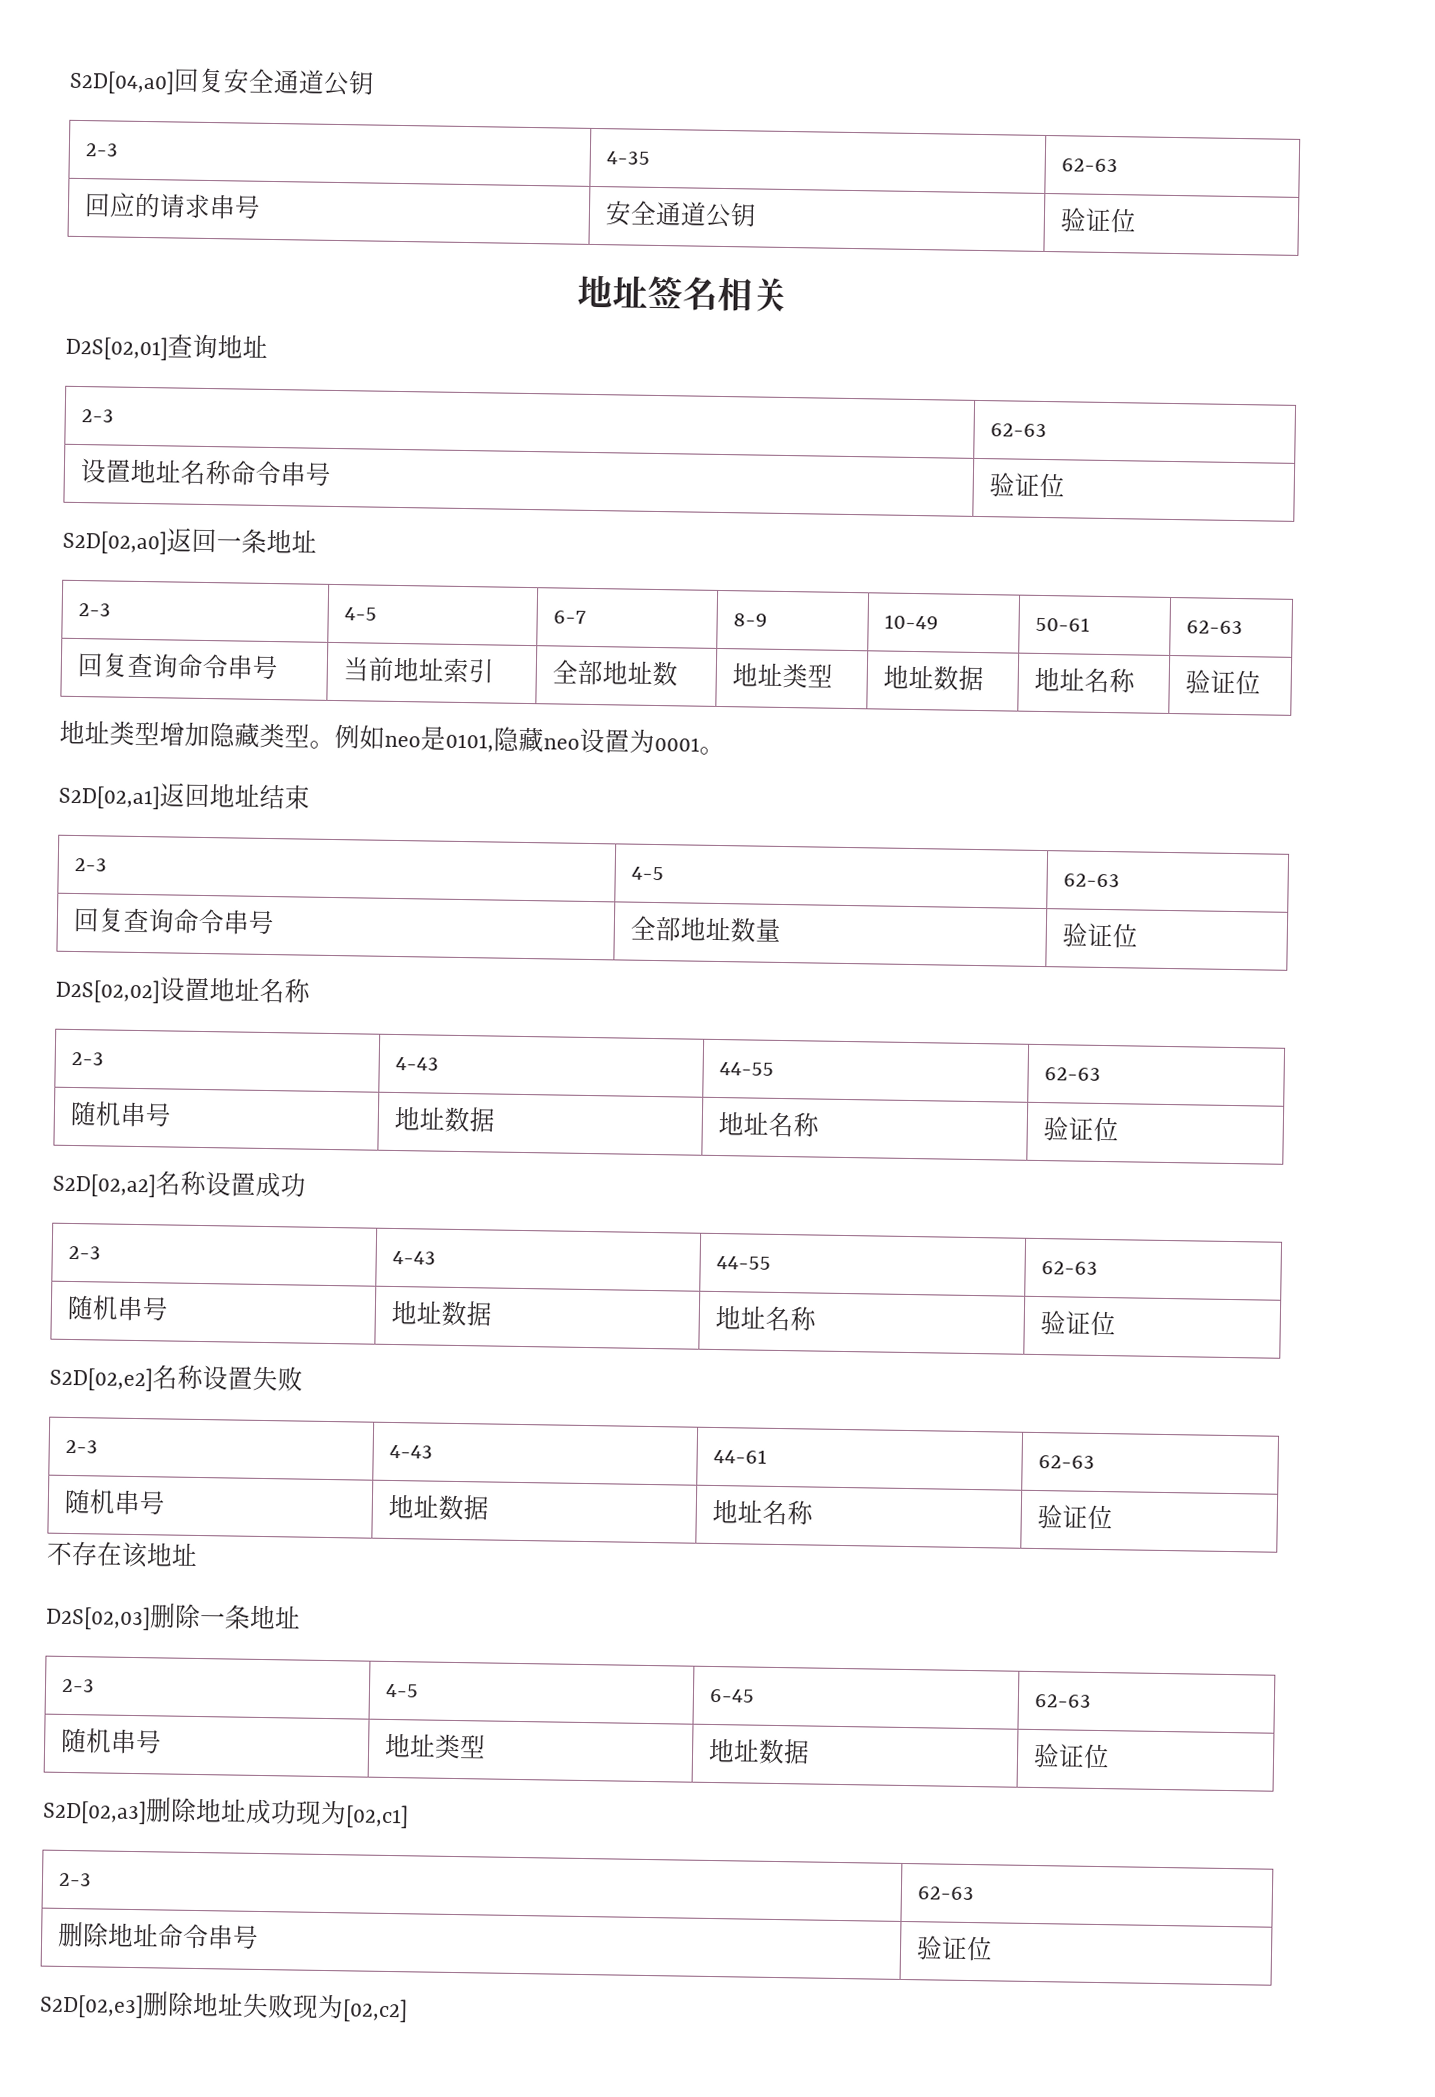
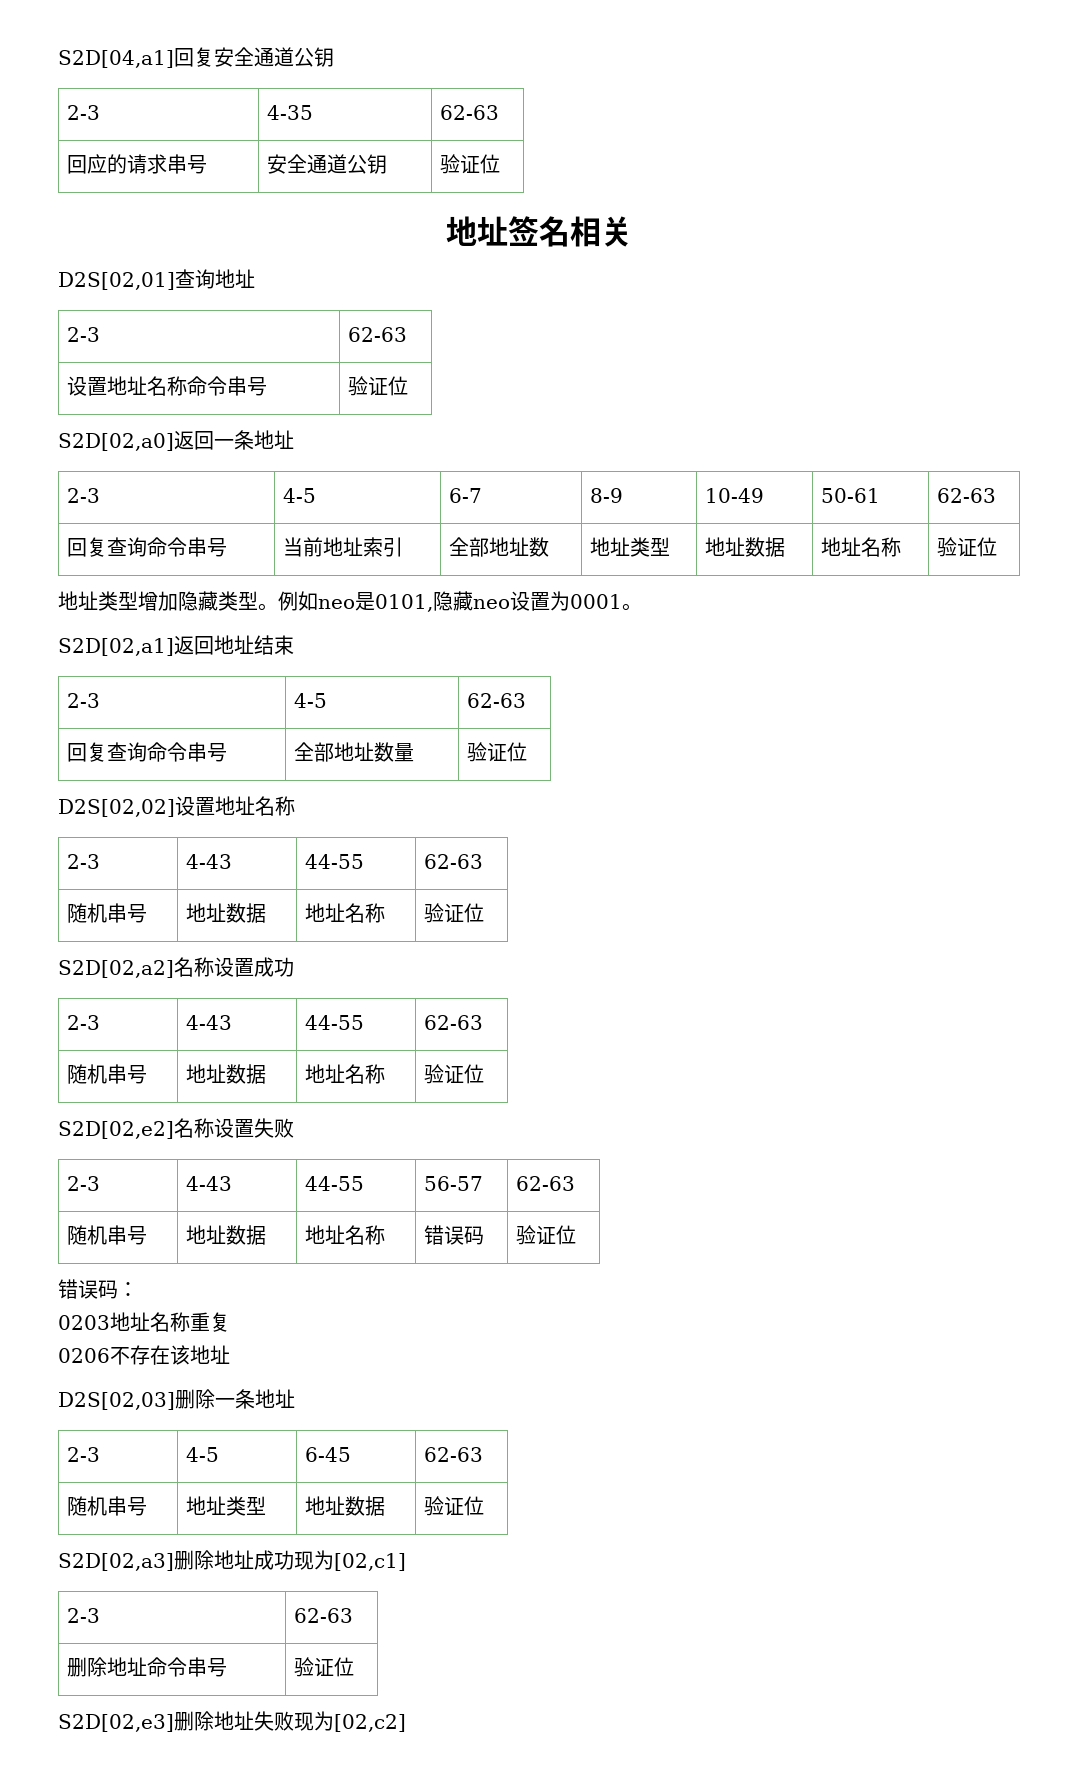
[69,69,175,95] S2D[04,a0] -> [58,50,174,68] S2D[04,a1]
[713,1448,768,1464] [1038,1455,1096,1469] [64,1488,167,1516] [388,1493,491,1521] [712,1498,815,1526] [1037,1504,1114,1531] 44-61 | 62-63 // 随机串号 | 地址数据 | 地址名称 | 验证位 // -> [304,1176,364,1191] [423,1176,483,1191] [515,1176,575,1191] [66,1225,147,1245] [185,1225,266,1245] [304,1225,385,1245] [423,1225,484,1245] [515,1225,576,1245] [58,1279,138,1299] [58,1312,230,1332] [58,1348,110,1363] 44-55 | 56-57 | 62-63 // 随机串号 | 地址数据 | 地址名称 | 错误码 | 验证位 // 错误码： // 0203地址名称重复 // 0206

